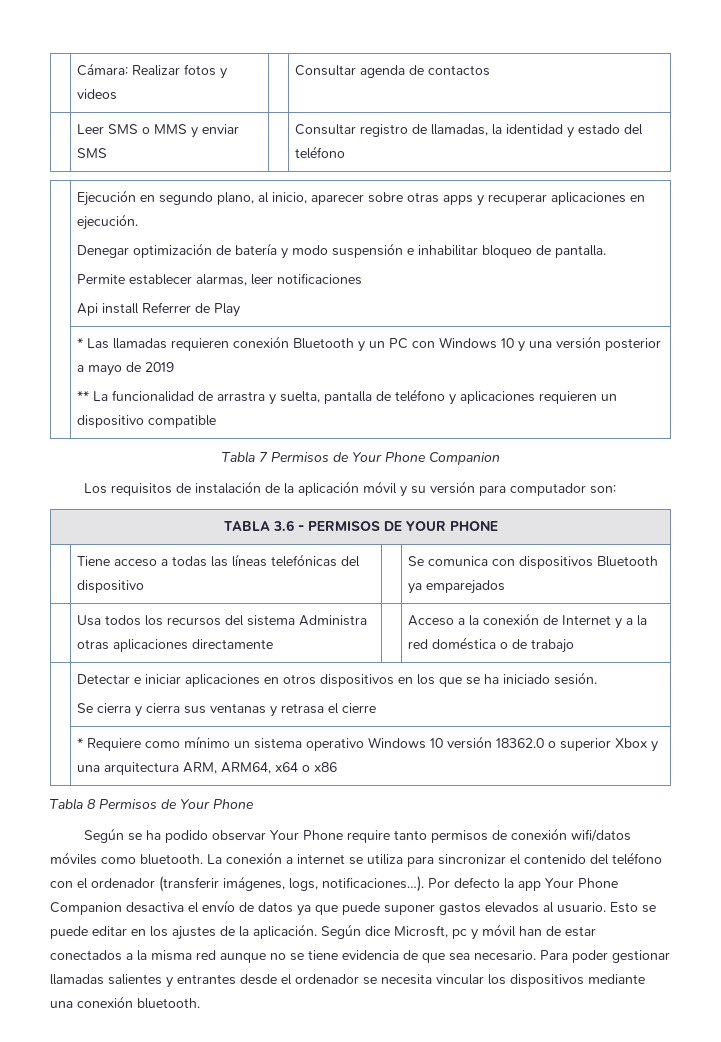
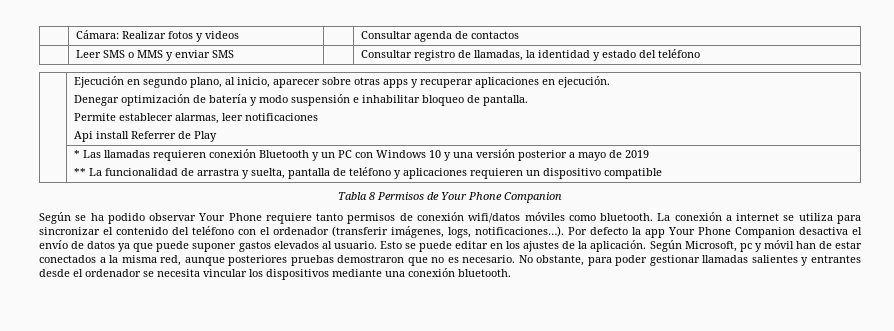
[258,452,268,462] 7 -> [369,192,375,200] 8
[83,481,616,497] [223,520,498,531] [76,554,360,567] [76,580,144,593] [407,556,658,569] [407,580,505,594] [76,615,367,626] [76,639,273,652] [407,613,647,629] [407,637,574,653] [76,672,597,687] [76,703,376,717] [76,736,658,752] [76,762,337,775] [50,798,254,810] // Los requisitos de instalación de la aplicación móvil y su versión para computador son: // TABLA 3.6 - PERMISOS DE YOUR PHONE // | Tiene acceso a todas las líneas telefónicas del dispositivo | | Se comunica con dispositivos Bluetooth ya emparejados // | Usa todos los recursos del sistema Administra otras aplicaciones directamente | | Acceso a la conexión de Internet y a la red doméstica o de trabajo // | Detectar e iniciar aplicaciones en otros dispositivos en los que se ha iniciado sesión. // Se cierra y cierra sus ventanas y retrasa el cierre // | * Requiere como mínimo un sistema operativo Windows 10 versión 18362.0 o superior Xbox y una arquitectura ARM, ARM64, x64 o x86 // Tabla 8 Permisos de Your Phone -> (562, 197) none
[346,830,390,843] require -> [265,213,312,224] requiere
[365,925,448,938] dice Microsft, -> [684,241,737,252] Microsoft,
[196,950,568,963] red aunque no se tiene evidencia de que sea necesario. Para -> [160,255,612,266] red, aunque posteriores pruebas demostraron que no es necesario. No obstante, para

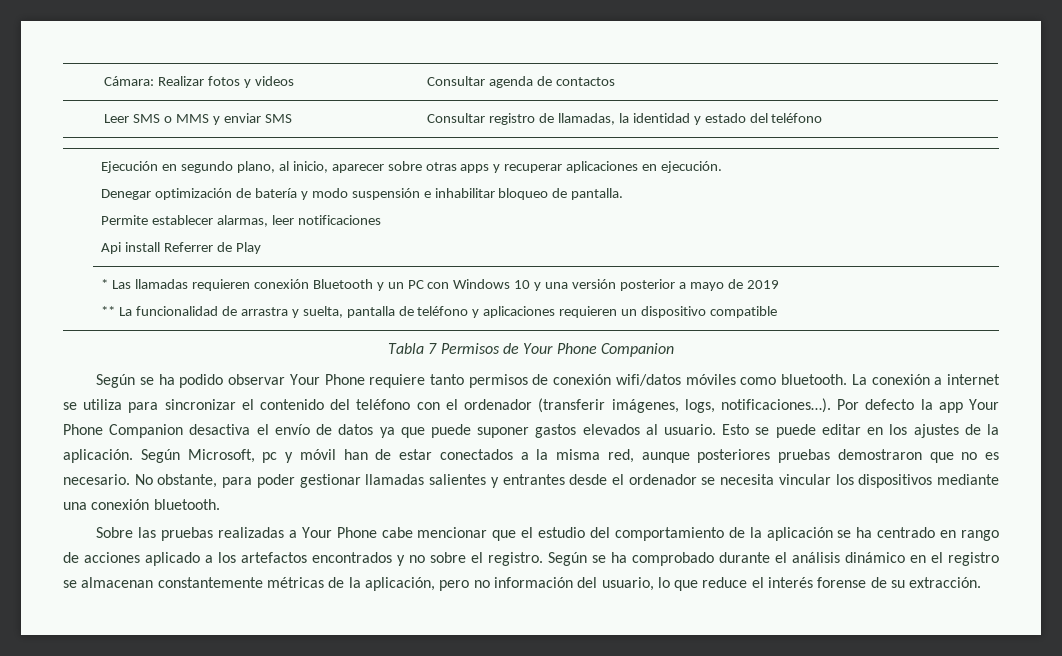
[369,192,375,200] 8 -> [428,343,438,354] 7
(511, 273) none -> [96,527,999,541] [63,552,999,566] [63,577,982,591] // Sobre las pruebas realizadas a Your Phone cabe mencionar que el estudio del comportamiento de la aplicación se ha centrado en rango de acciones aplicado a los artefactos encontrados y no sobre el registro. Según se ha comprobado durante el análisis dinámico en el registro se almacenan constantemente métricas de la aplicación, pero no información del usuario, lo que reduce el interés forense de su extracción.

